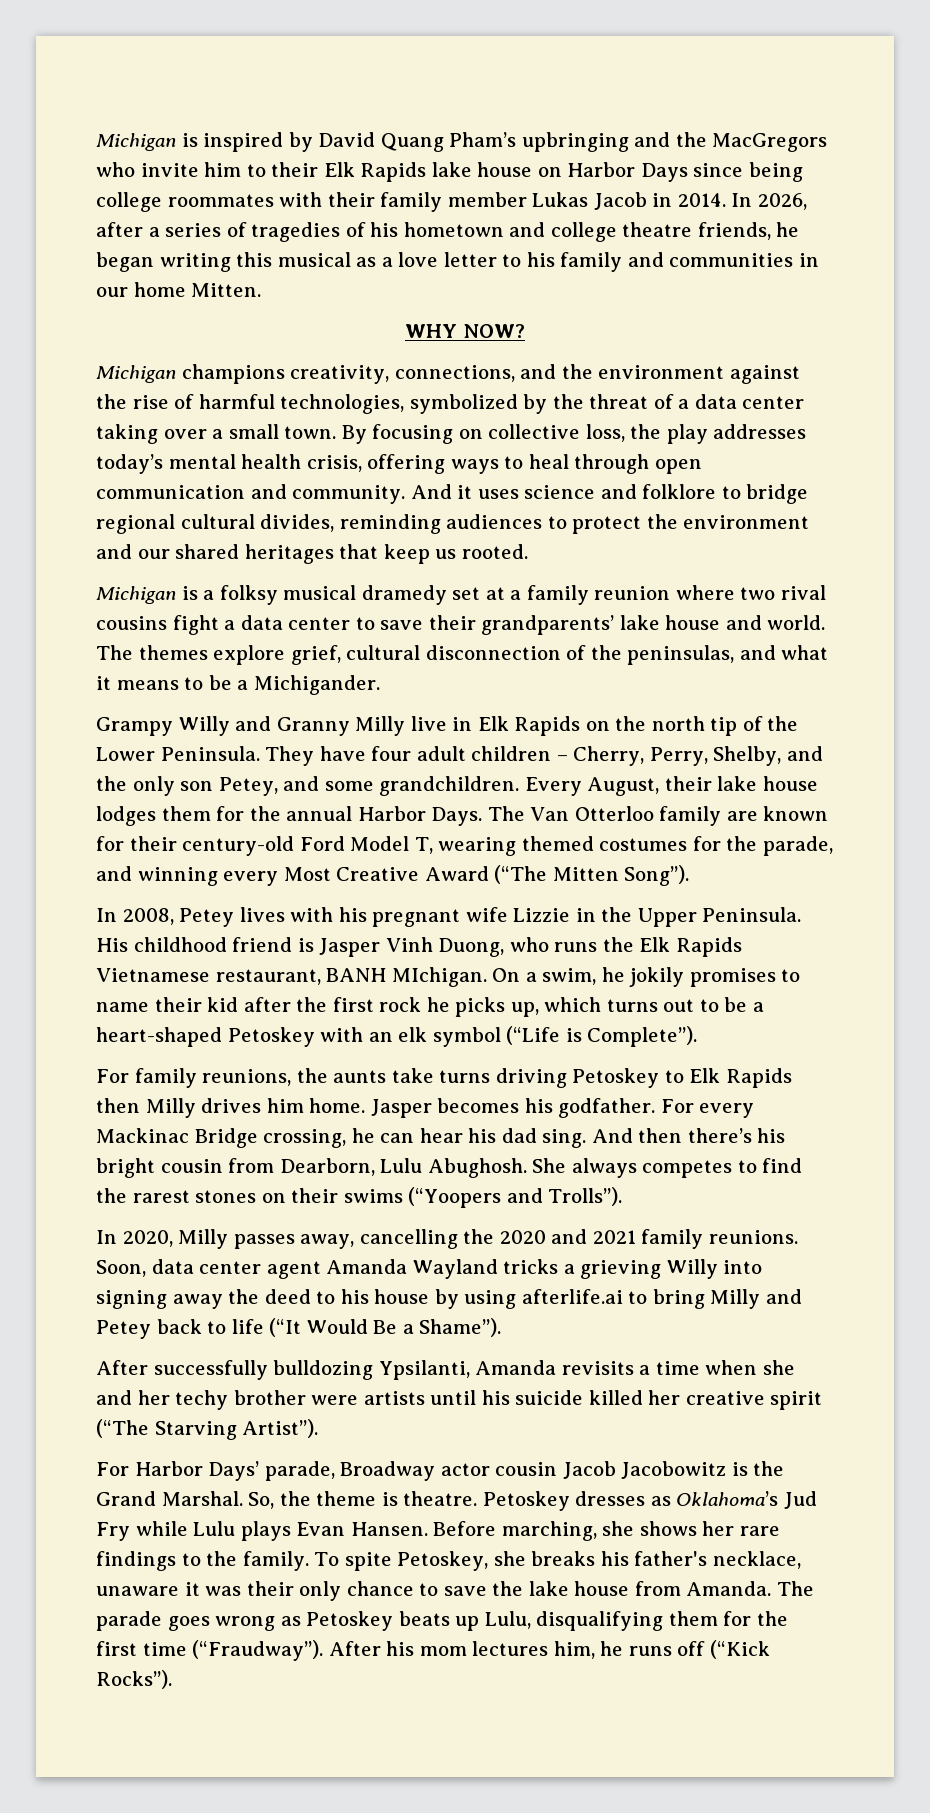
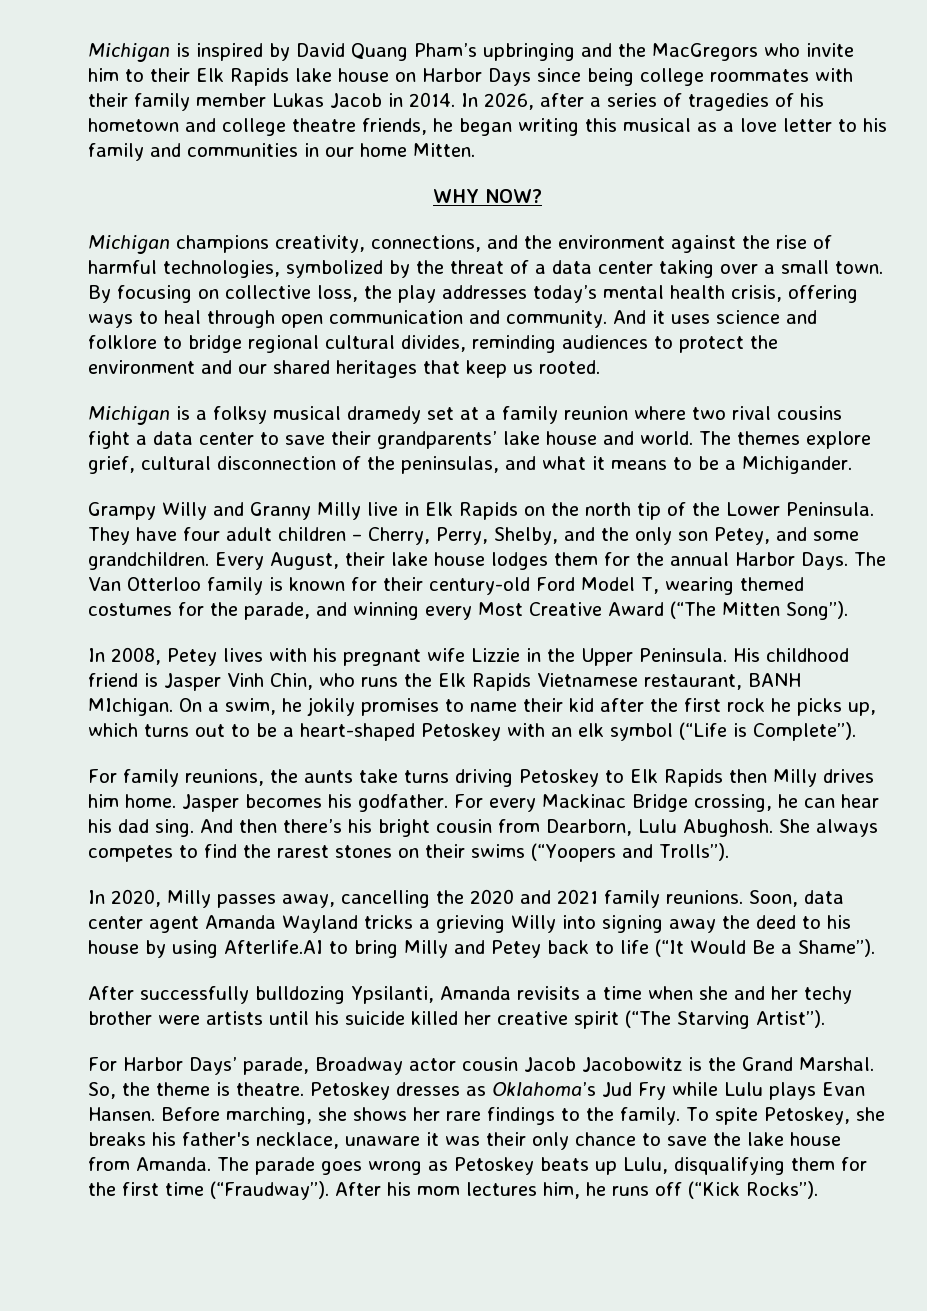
[726,811,758,821] are -> [268,577,283,591] is
[438,938,505,957] Duong, -> [270,673,313,690] Chin,
[521,1289,623,1304] afterlife.ai -> [224,940,323,954] Afterlife.AI

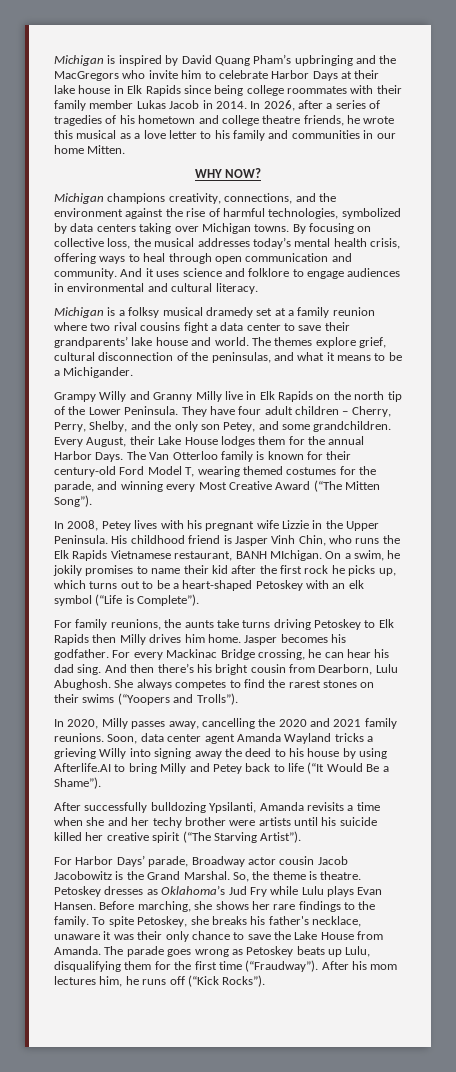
[150,68,531,86] their Elk Rapids lake house on Harbor Days -> [218,70,380,81] [54,85,181,96] celebrate Harbor Days at their lake house in Elk Rapids
[459,118,579,136] began writing -> [363,116,395,124] wrote
[416,260,883,278] the threat of a data center taking over a small town. -> [70,223,290,234] data centers taking over Michigan towns.
[398,285,436,303] play -> [154,238,195,247] musical
[188,335,778,353] [88,360,600,378] bridge regional cultural divides, reminding audiences to protect the environment and our shared heritages that keep us rooted. -> [307,268,401,279] [54,283,258,294] engage audiences in environmental and cultural literacy.
[391,552,485,566] lake house -> [158,436,218,445] Lake House
[747,1132,841,1146] lake house -> [294,931,354,940] Lake House

